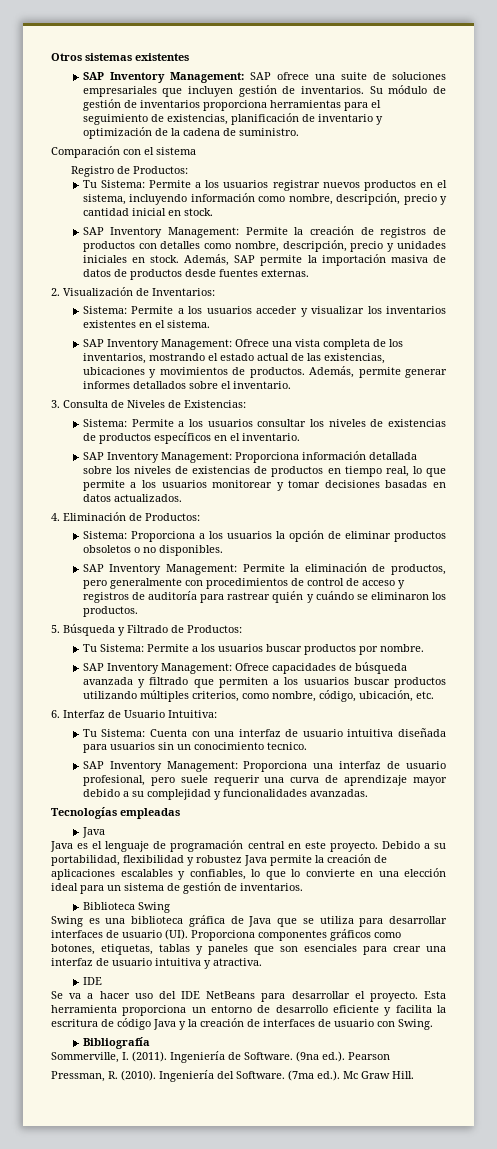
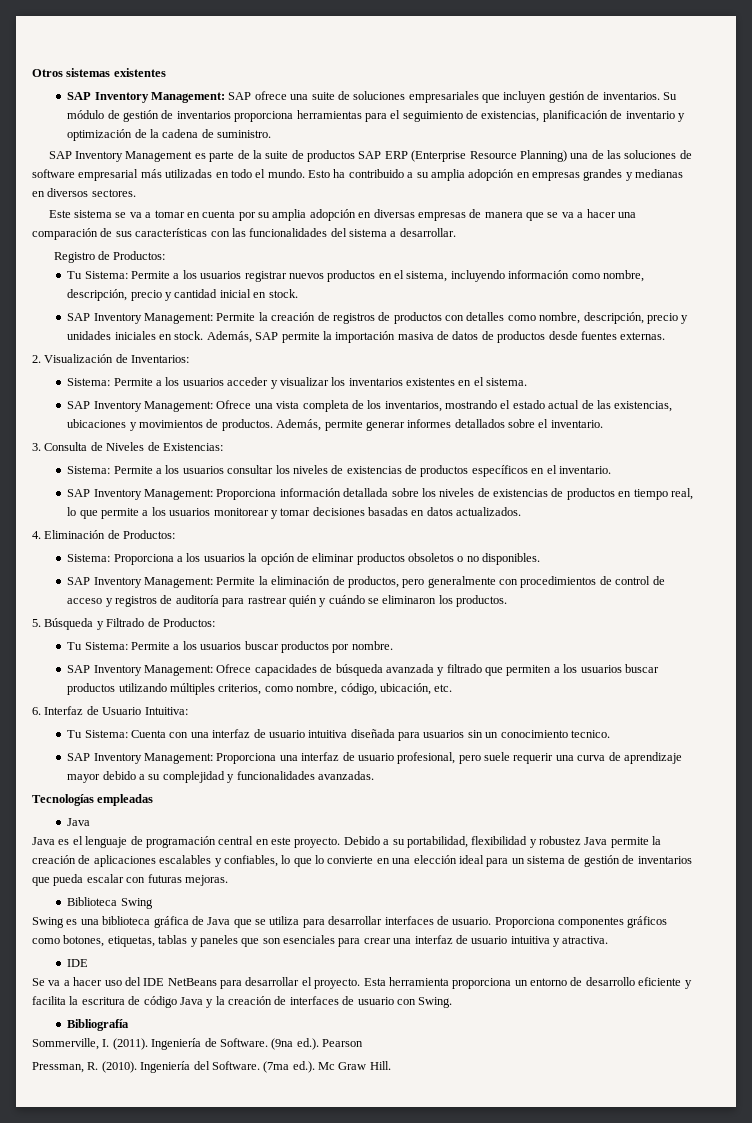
[51,146,196,158] Comparación con el sistema -> [48,150,692,162] [32,169,684,181] [32,188,136,197] [48,209,636,221] [32,228,456,240] SAP Inventory Management es parte de la suite de productos SAP ERP (Enterprise Resource Planning) una de las soluciones de software empresarial más utilizadas en todo el mundo. Esto ha contribuido a su amplia adopción en empresas grandes y medianas en diversos sectores. // Este sistema se va a tomar en cuenta por su amplia adopción en diversas empresas de manera que se va a hacer una comparación de sus características con las funcionalidades del sistema a desarrollar.
[240,883,303,891] inventarios. -> [637,856,692,864] [32,874,228,886] inventarios que pueda escalar con futuras mejoras.
[122,929,188,940] usuario (UI). -> [452,917,492,925] usuario.

